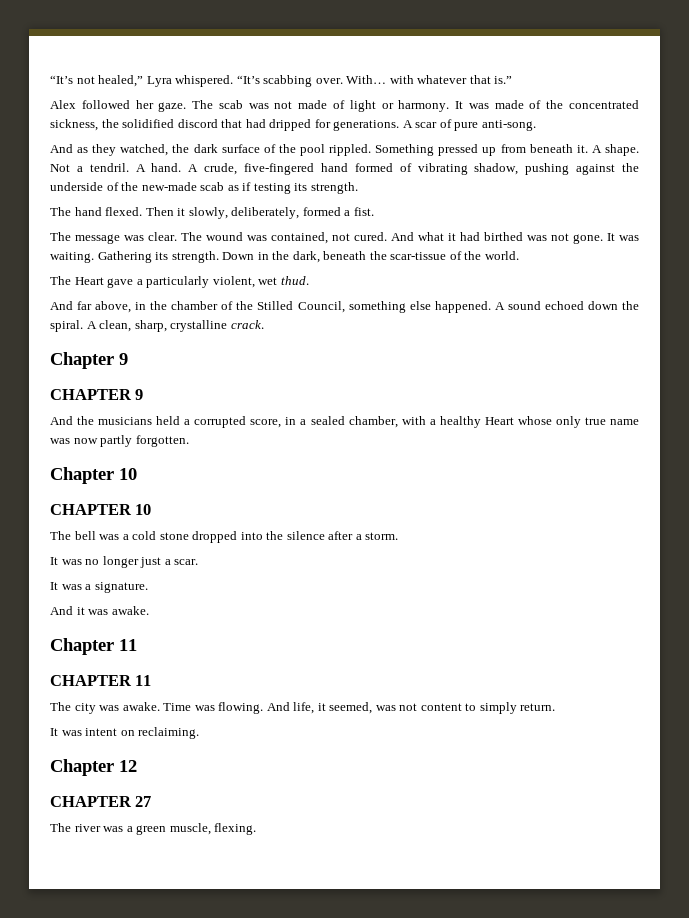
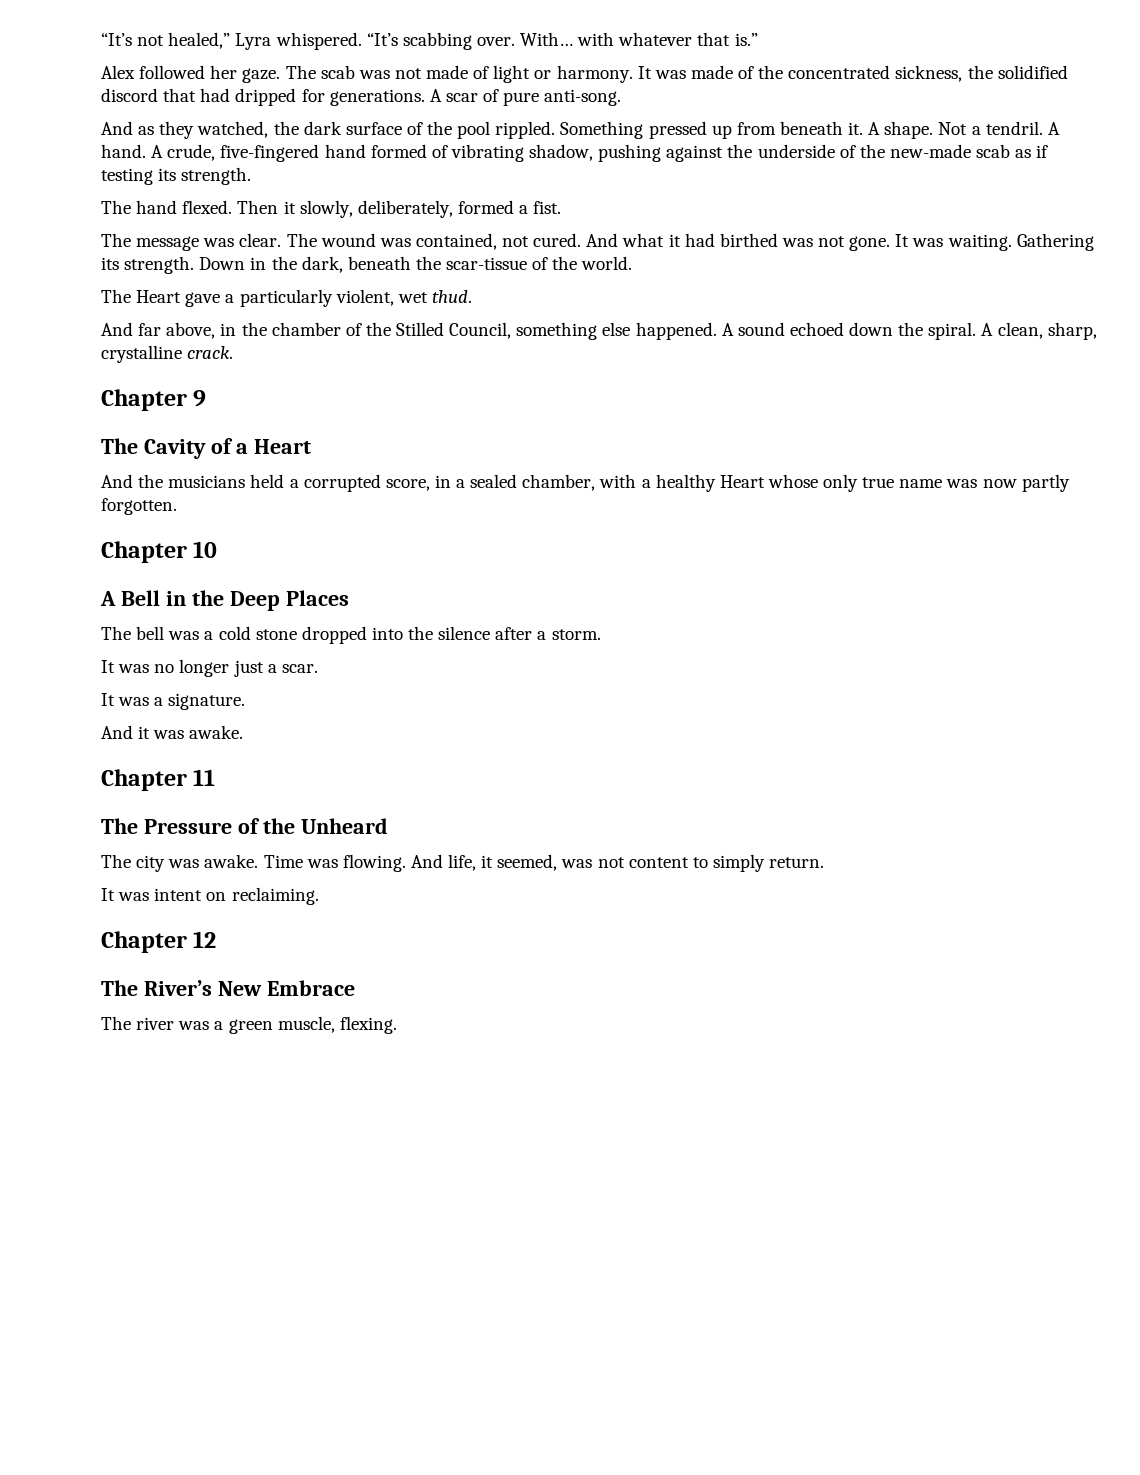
[50,389,144,400] CHAPTER 9 -> [101,438,311,459] The Cavity of a Heart
[50,504,152,515] CHAPTER 10 -> [100,590,349,611] A Bell in the Deep Places
[50,675,152,686] CHAPTER 11 -> [101,818,388,834] The Pressure of the Unheard
[50,796,152,807] CHAPTER 27 -> [101,980,355,996] The River’s New Embrace

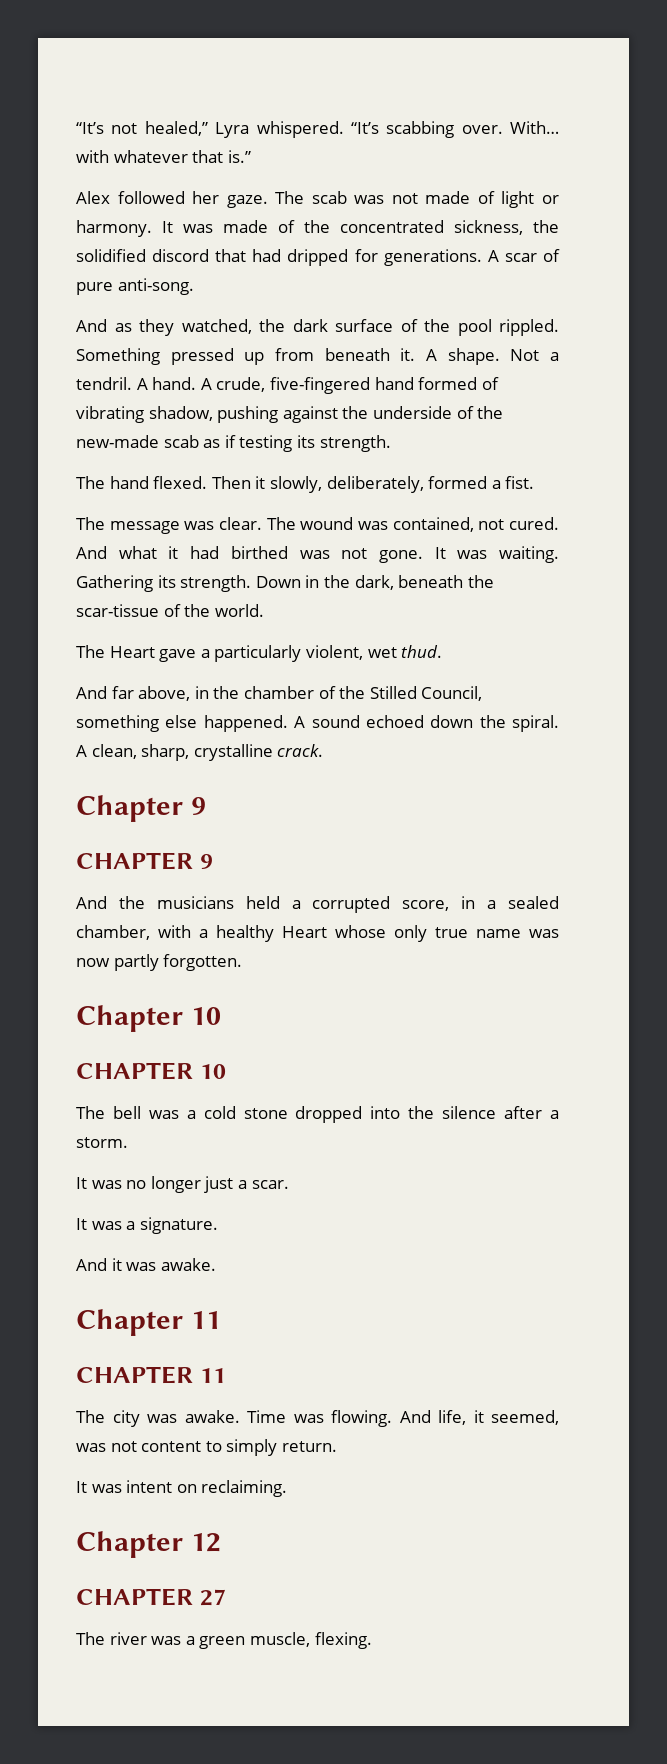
[101,438,311,459] The Cavity of a Heart -> [76,852,213,870] CHAPTER 9
[100,590,349,611] A Bell in the Deep Places -> [76,1062,226,1080] CHAPTER 10
[101,818,388,834] The Pressure of the Unheard -> [76,1366,226,1384] CHAPTER 11
[101,980,355,996] The River’s New Embrace -> [76,1588,226,1606] CHAPTER 27

